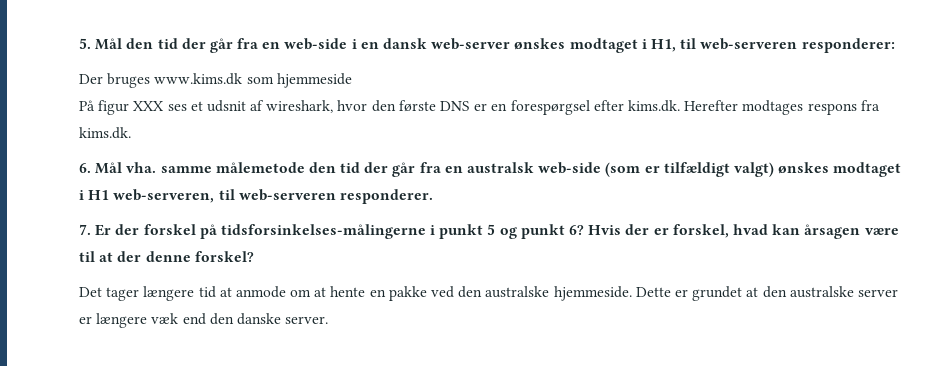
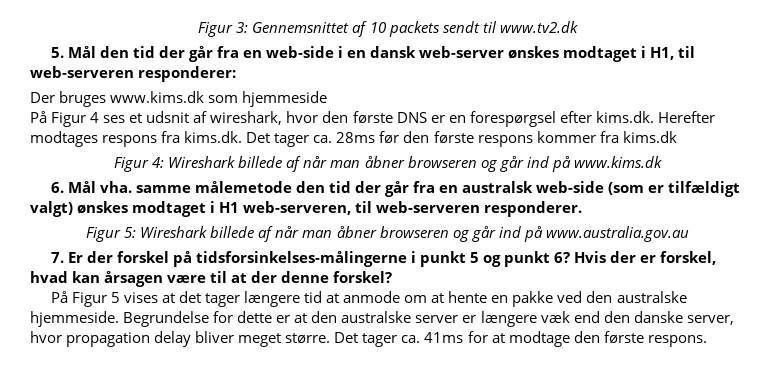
(79, 43) none -> [198,21,578,37] Figur 3: Gennemsnittet af 10 packets sendt til www.tv2.dk //
[98,100,164,115] figur XXX -> [51,112,100,127] Figur 4
(131, 133) none -> [246,131,677,147] [114,156,662,172] Det tager ca. 28ms før den første respons kommer fra kims.dk // Figur 4: Wireshark billede af når man åbner browseren og går ind på www.kims.dk
(433, 196) none -> [86,226,689,242] // Figur 5: Wireshark billede af når man åbner browseren og går ind på www.australia.gov.au
[79,287,102,297] Det -> [50,291,201,307] På Figur 5 vises at det
[635,286,743,301] Dette er grundet -> [123,311,291,327] Begrundelse for dette er
[285,316,329,324] server. -> [686,315,734,325] [30,331,707,347] server, hvor propagation delay bliver meget større. Det tager ca. 41ms for at modtage den første respons.

